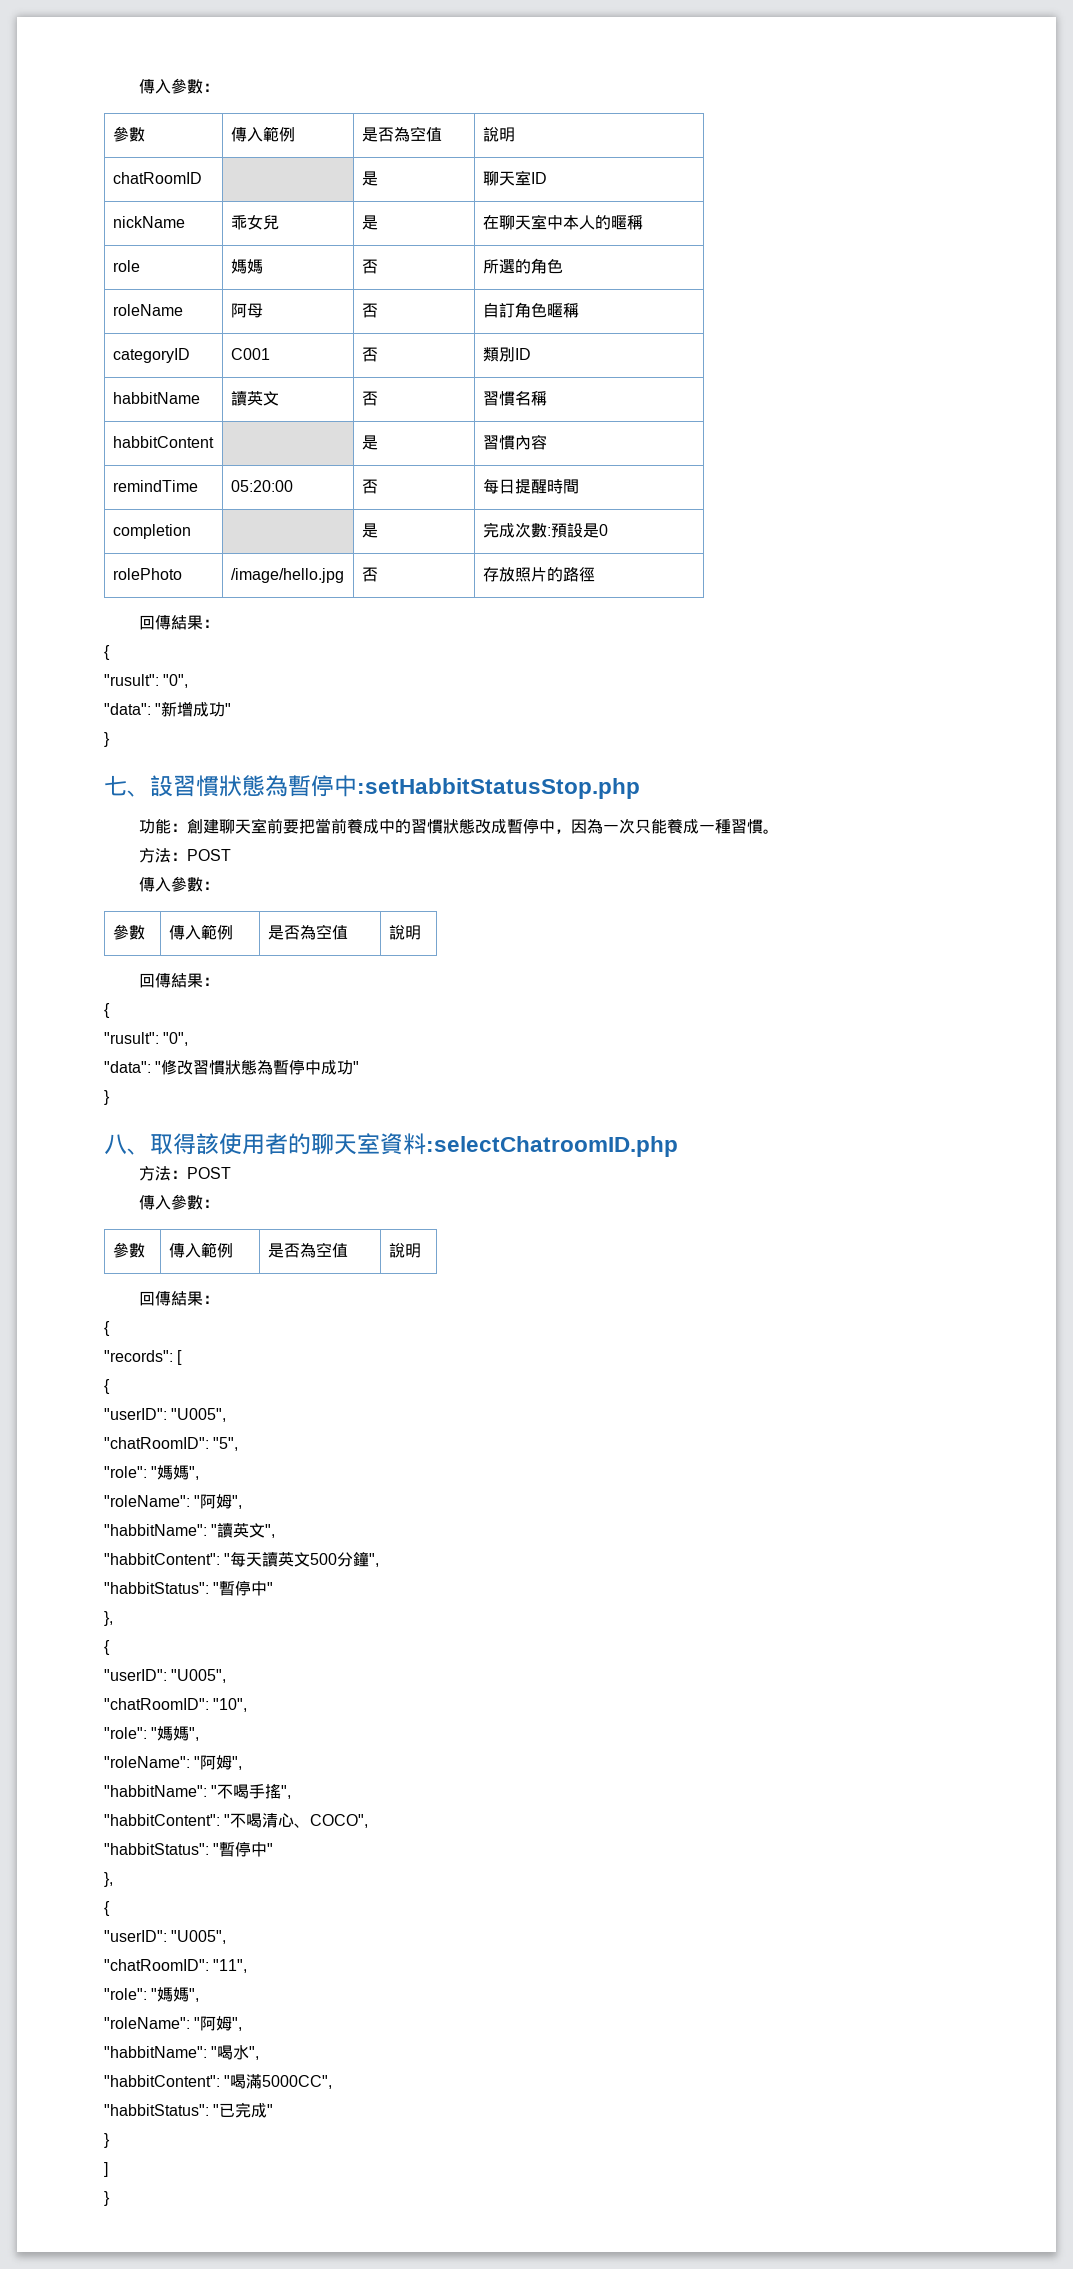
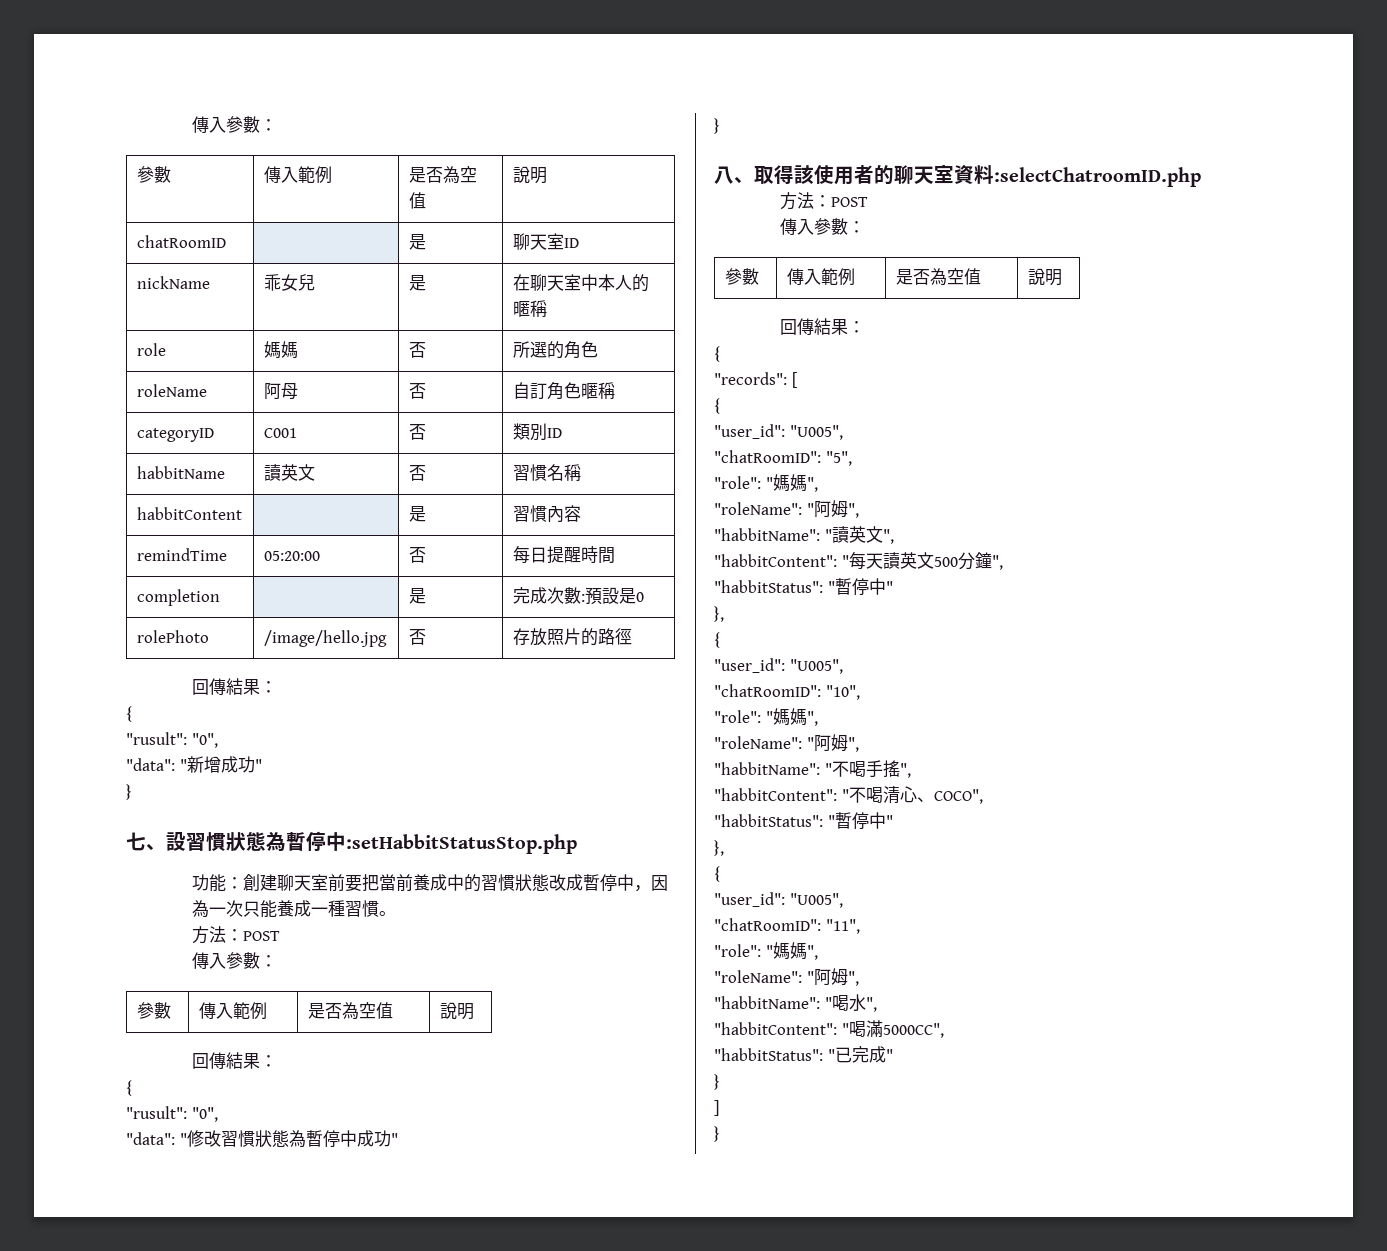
[104,1408,167,1420] "userID": -> [714,424,785,439] "user_id":
[104,1669,167,1681] "userID": -> [714,658,785,673] "user_id":
[104,1930,167,1942] "userID": -> [714,892,785,907] "user_id":

